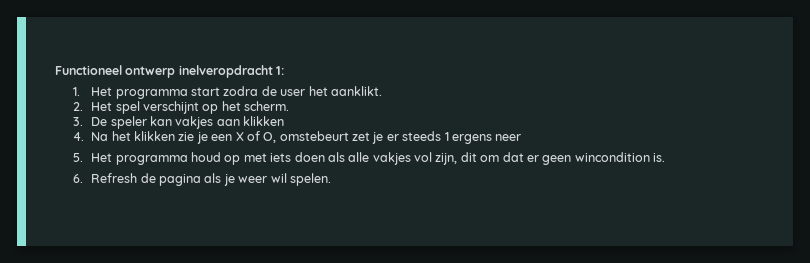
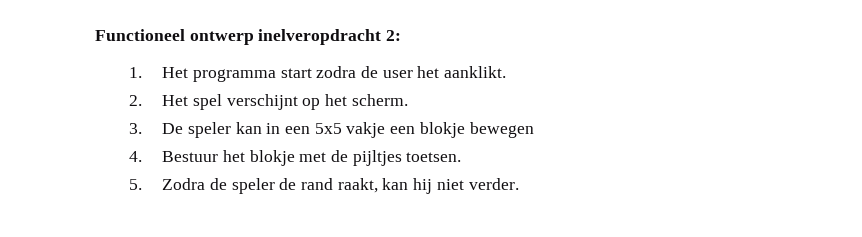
[276,66,285,75] 1: -> [386,30,402,41] 2:
[175,116,285,129] [73,131,522,144] [73,152,666,165] [73,173,331,186] vakjes aan klikken // 4. Na het klikken zie je een X of O, omstebeurt zet je er steeds 1 ergens neer // 5. Het programma houd op met iets doen als alle vakjes vol zijn, dit om dat er geen wincondition is. // 6. Refresh de pagina als je weer wil spelen. -> [266,122,534,138] [128,150,462,166] [128,178,519,194] in een 5x5 vakje een blokje bewegen // 4. Bestuur het blokje met de pijltjes toetsen. // 5. Zodra de speler de rand raakt, kan hij niet verder.

